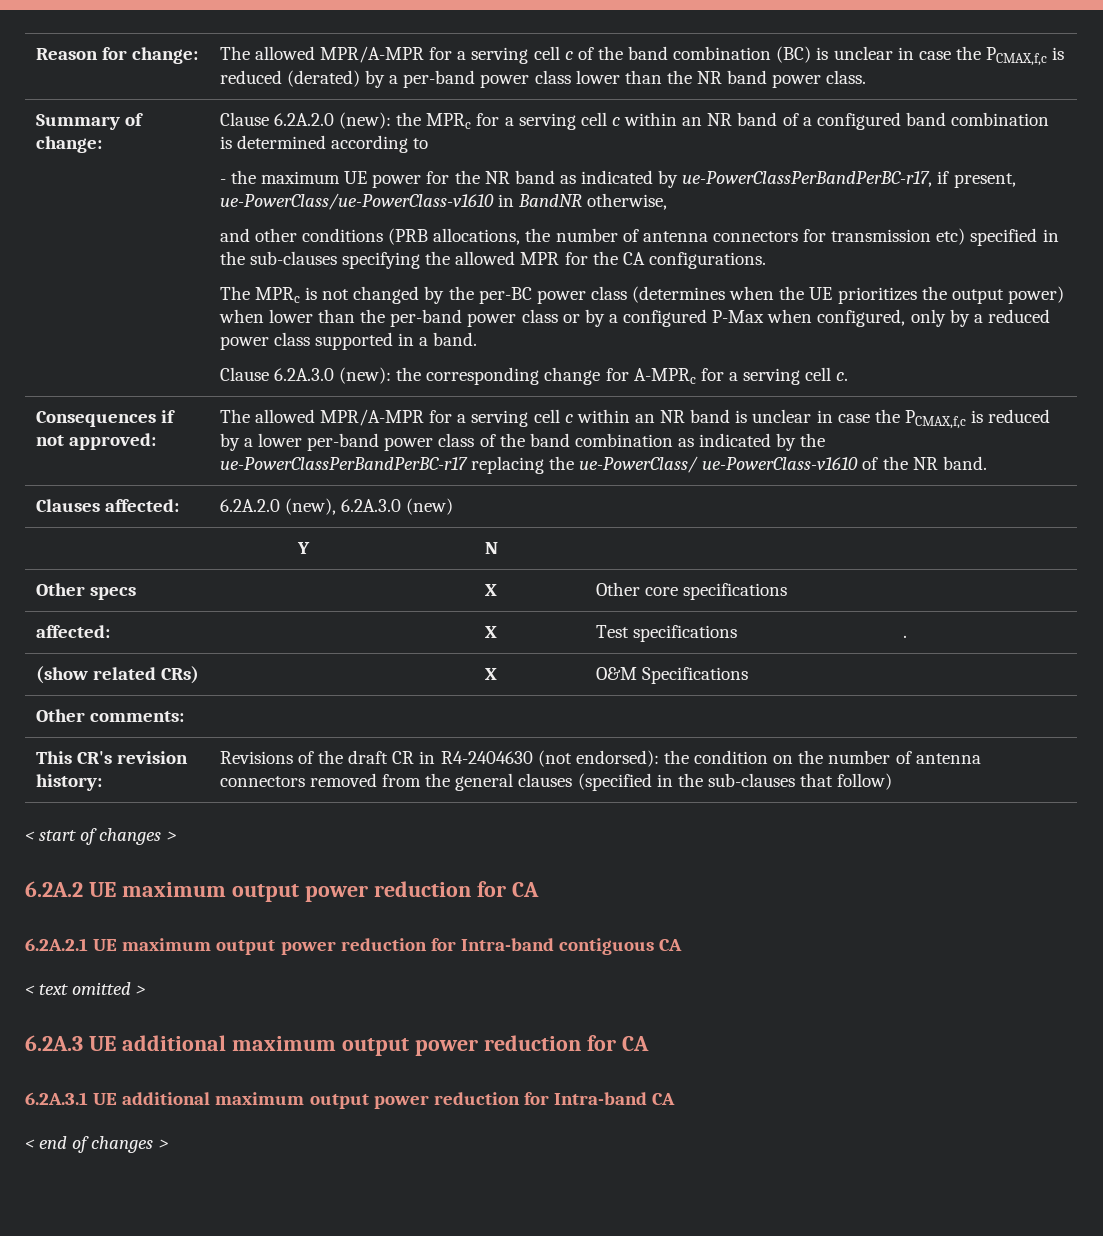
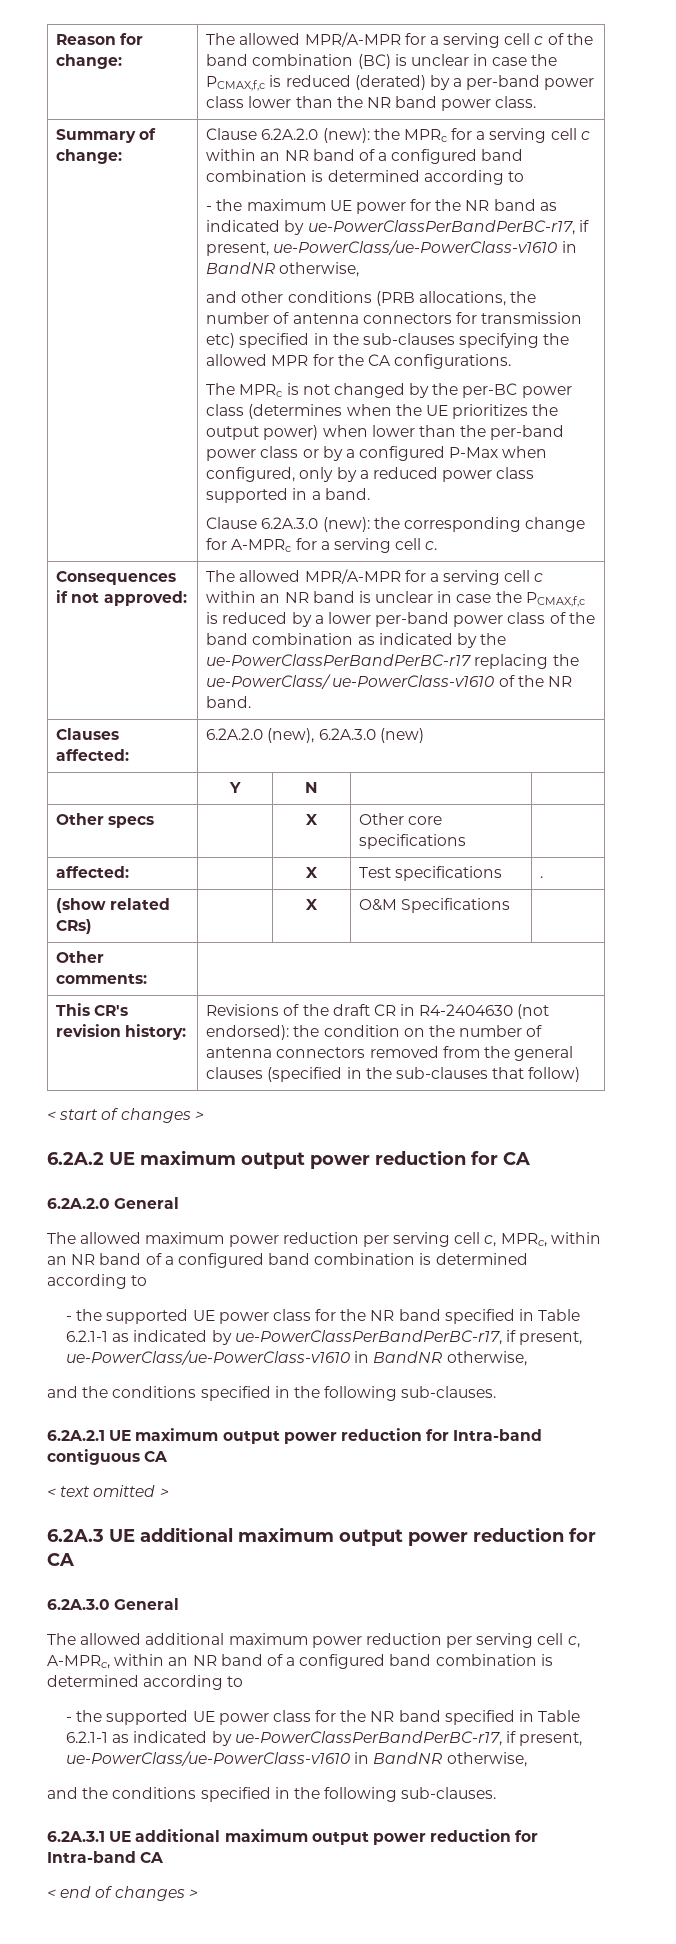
(539, 889) none -> [47,1197,180,1209] [47,1232,601,1247] [47,1253,528,1268] [47,1274,148,1289] [65,1309,581,1324] [65,1330,583,1345] [65,1350,527,1366] [47,1386,497,1401] // 6.2A.2.0 General // The allowed maximum power reduction per serving cell c, MPRc, within an NR band of a configured band combination is determined according to // - the supported UE power class for the NR band specified in Table 6.2.1-1 as indicated by ue-PowerClassPerBandPerBC-r17, if present, ue-PowerClass/ue-PowerClass-v1610 in BandNR otherwise, // and the conditions specified in the following sub-clauses.
(649, 1043) none -> [47,1598,180,1610] [47,1633,580,1648] [47,1654,553,1669] [47,1675,244,1690] [65,1710,581,1725] [65,1731,583,1746] [65,1751,527,1767] [47,1787,497,1802] // 6.2A.3.0 General // The allowed additional maximum power reduction per serving cell c, A-MPRc, within an NR band of a configured band combination is determined according to // - the supported UE power class for the NR band specified in Table 6.2.1-1 as indicated by ue-PowerClassPerBandPerBC-r17, if present, ue-PowerClass/ue-PowerClass-v1610 in BandNR otherwise, // and the conditions specified in the following sub-clauses.

